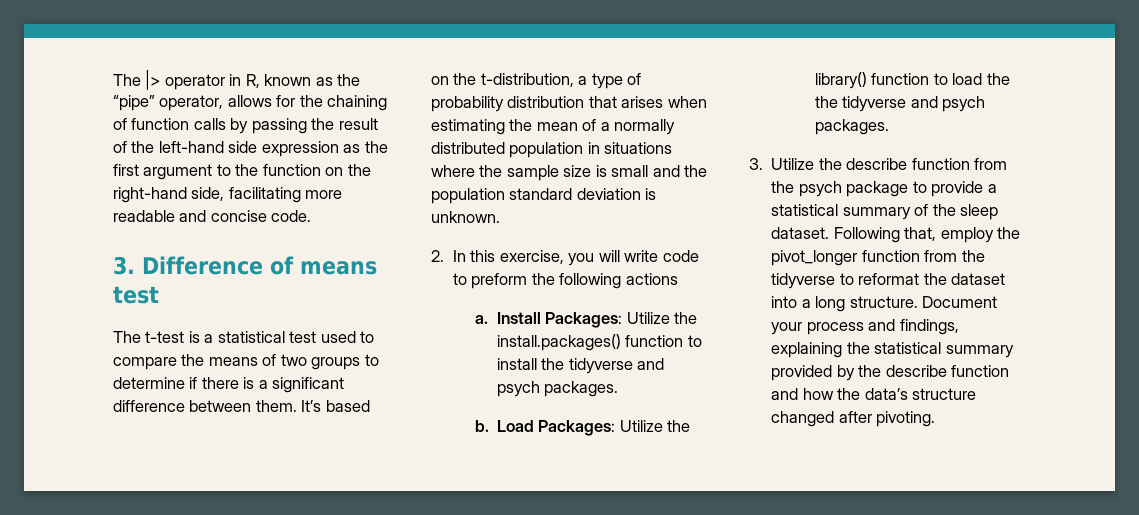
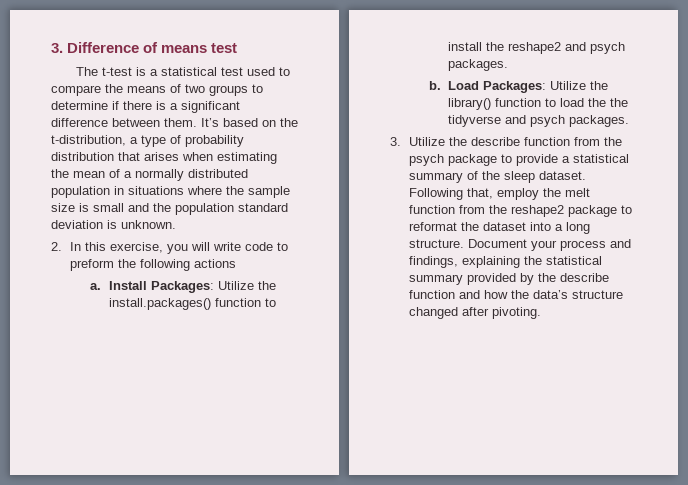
[113,70,361,90] [113,95,388,111] [113,118,378,134] [113,141,388,157] [113,164,371,180] [113,187,343,203] [113,210,312,222] The |> operator in R, known as the “pipe” operator, allows for the chaining of function calls by passing the result of the left-hand side expression as the first argument to the function on the right-hand side, facilitating more readable and concise code. // -> (51, 48) none
[568,358,633,374] tidyverse -> [507,42,561,54] reshape2
[771,250,985,266] [771,273,836,289] pivot_longer function from the tidyverse -> [565,188,591,197] [409,205,618,217] melt function from the reshape2 package

